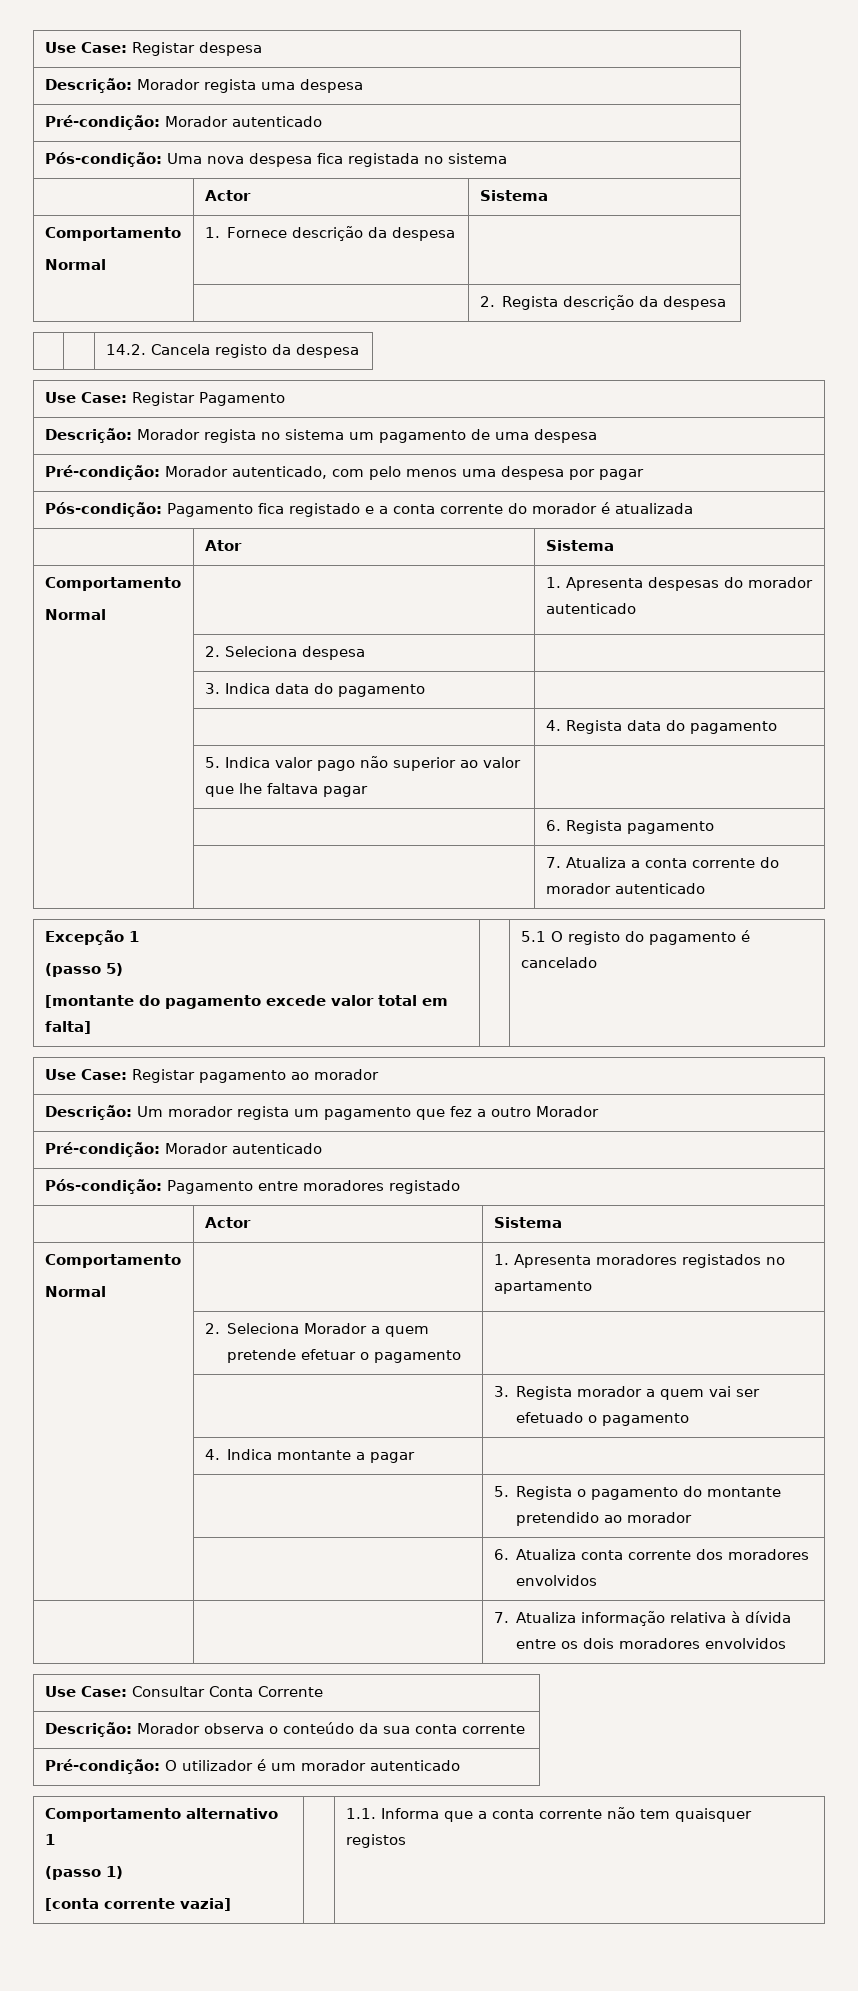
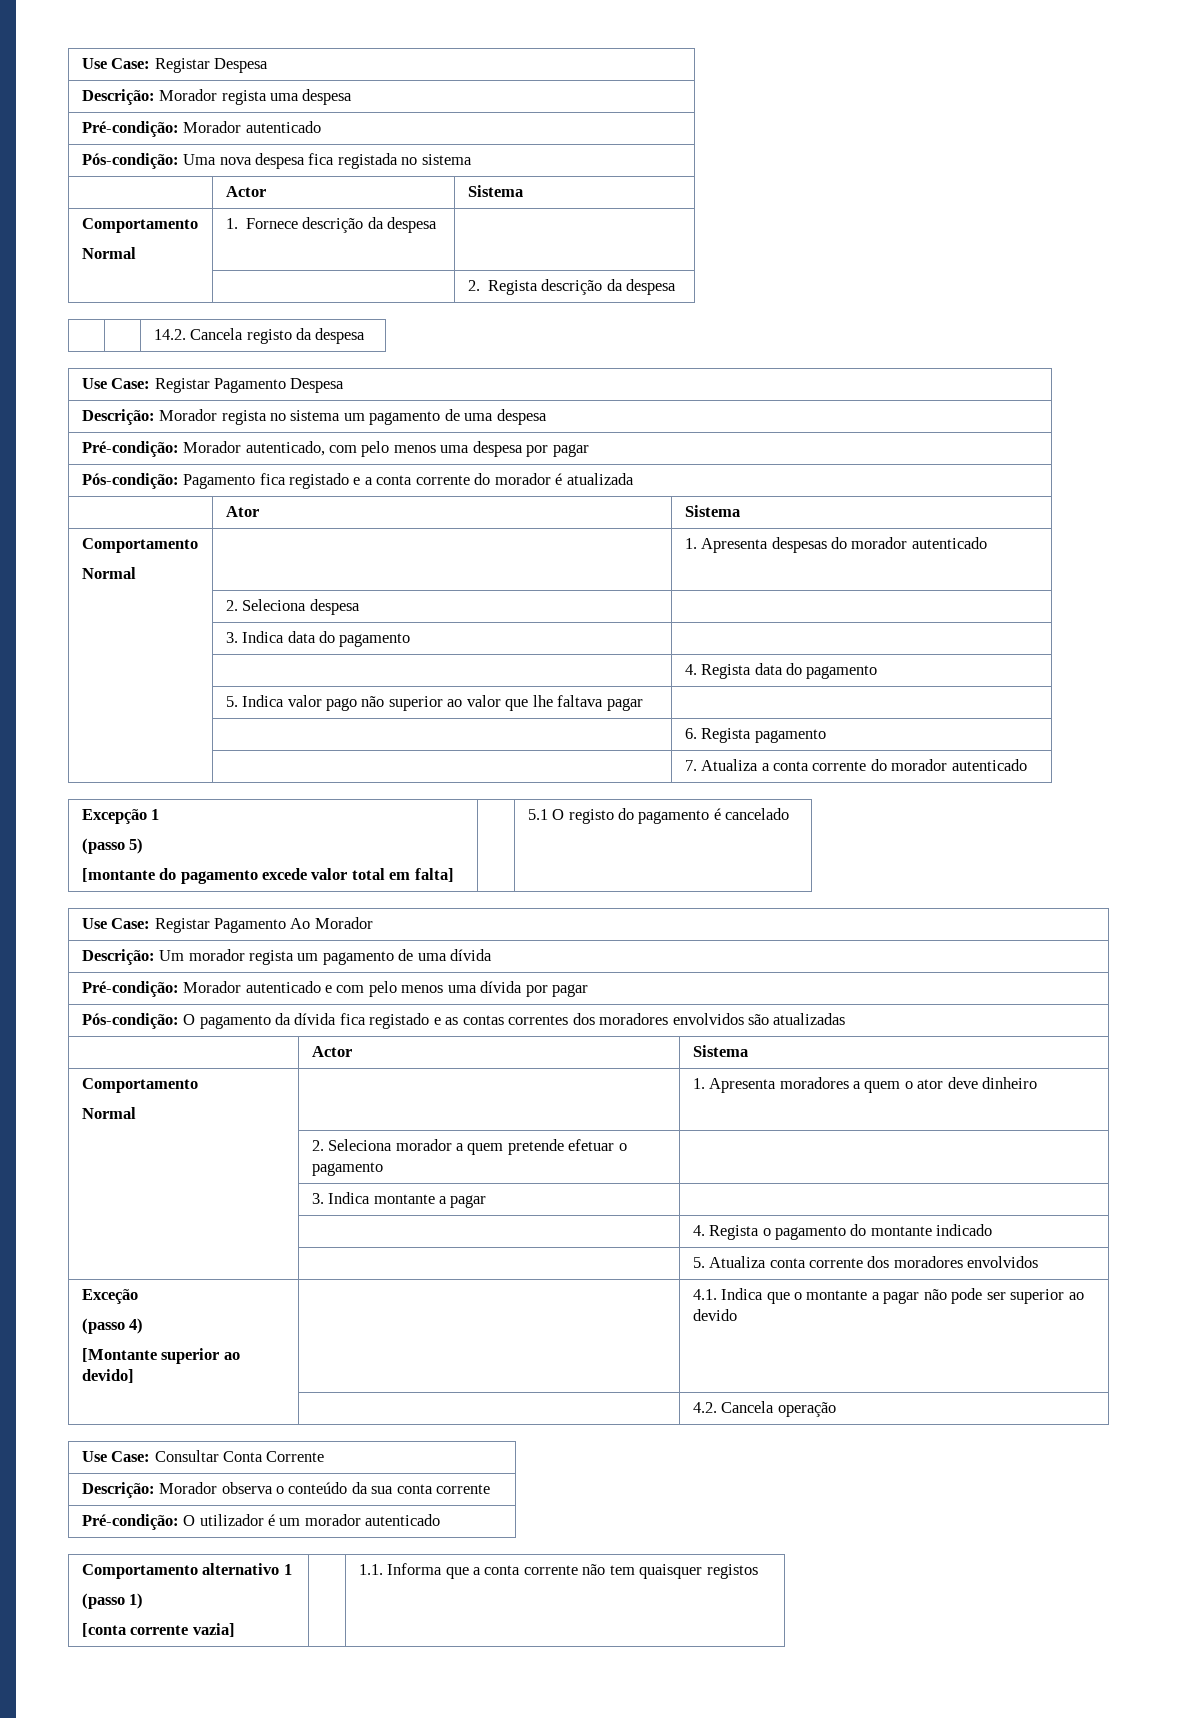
[44,42,262,56] Use Case: Registar despesa -> [81,58,268,73] Use Case: Registar Despesa
(285, 399) none -> [290,378,345,393] Despesa
[198,1069,379,1083] pagamento ao morador -> [213,917,373,933] Pagamento Ao Morador
[415,1106,599,1120] [44,1142,322,1157] [44,1179,460,1194] que fez a outro Morador // Pré-condição: Morador autenticado // Pós-condição: Pagamento entre moradores registado -> [398,949,493,961] [81,981,589,997] [81,1013,846,1029] de uma dívida // Pré-condição: Morador autenticado e com pelo menos uma dívida por pagar // Pós-condição: O pagamento da dívida fica registado e as contas correntes dos moradores envolvidos são atualizadas
[681,1254,785,1268] [493,1281,592,1294] [204,1323,368,1334] registados no apartamento // | 2. Seleciona Morador -> [852,1077,1038,1093] [311,1139,452,1151] a quem o ator deve dinheiro // | 2. Seleciona morador
[493,1386,761,1400] [516,1412,690,1426] [204,1449,220,1460] | 3. Regista morador a quem vai ser efetuado o pagamento // | 4. -> [311,1193,324,1204] 3.
[493,1486,509,1497] 5. -> [692,1225,705,1236] 4.
[516,1512,693,1526] [493,1549,509,1560] pretendido ao morador // | | 6. -> [936,1224,993,1236] [692,1257,705,1268] indicado // | | 5.
[493,1611,792,1626] [516,1638,787,1649] | | 7. Atualiza informação relativa à dívida entre os dois moradores envolvidos -> [81,1289,138,1304] [81,1318,144,1334] [81,1348,240,1364] [81,1369,134,1383] [692,1288,1084,1304] [692,1309,737,1321] [692,1401,836,1417] Exceção // (passo 4) // [Montante superior ao devido] | | 4.1. Indica que o montante a pagar não pode ser superior ao devido // | | 4.2. Cancela operação

